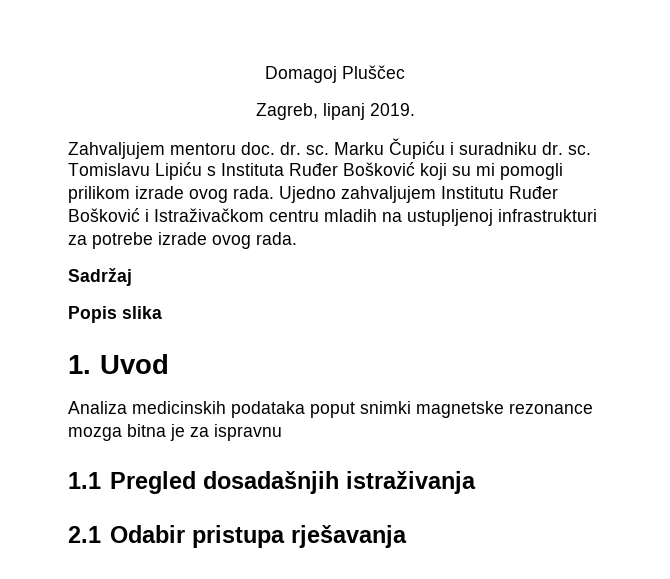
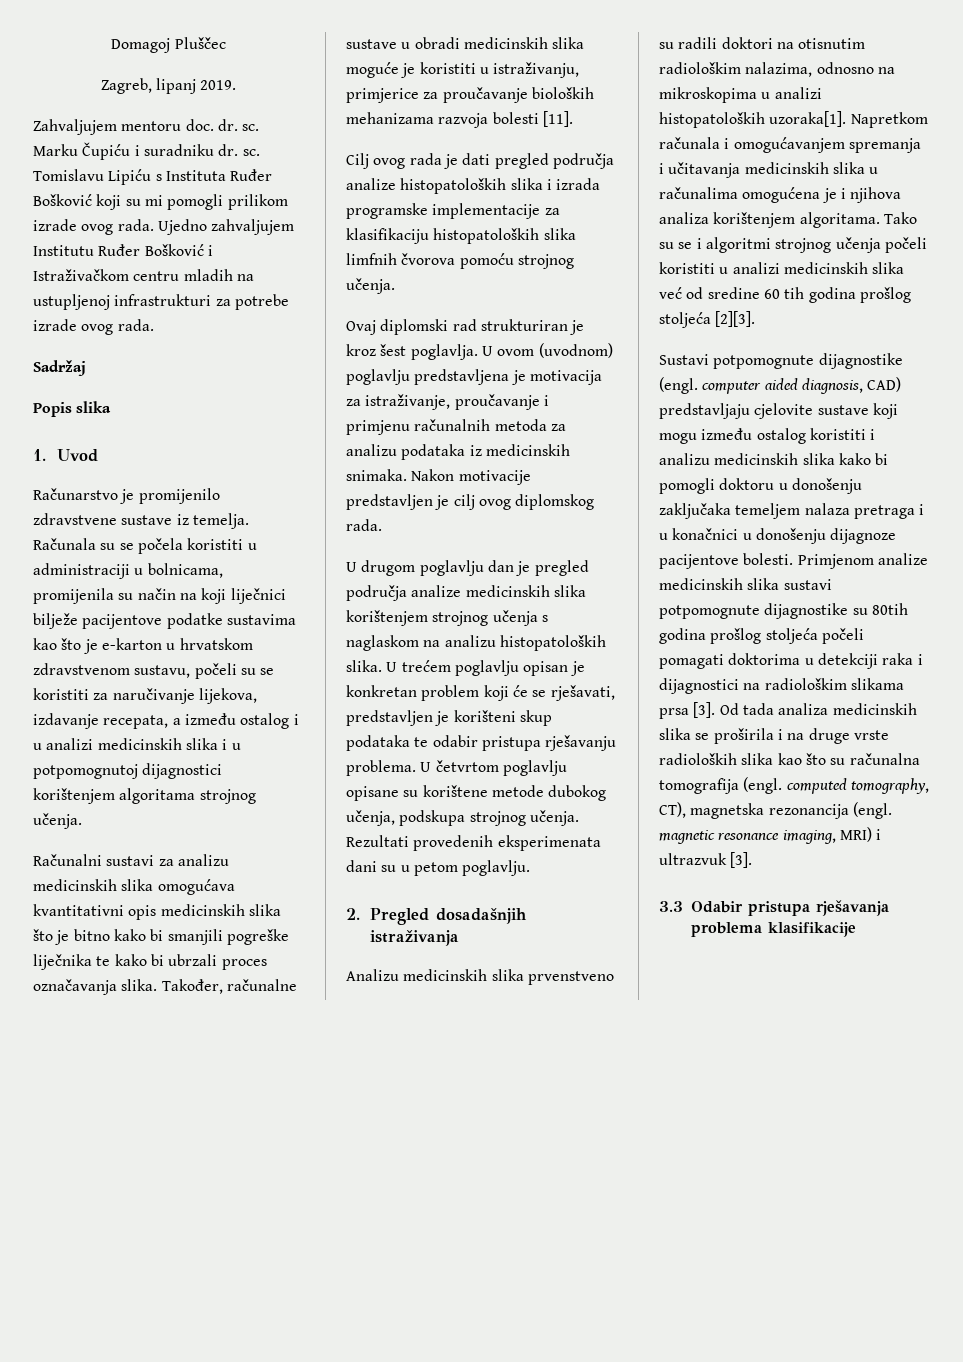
[68,401,593,418] [68,424,282,441] [68,471,476,494] [68,526,101,543] Analiza medicinskih podataka poput snimki magnetske rezonance mozga bitna je za ispravnu // 1.1 Pregled dosadašnjih istraživanja // 2.1 -> [33,488,220,504] [33,513,249,529] [33,538,257,554] [33,563,223,579] [33,588,286,604] [33,613,296,629] [33,638,253,654] [33,663,275,679] [33,688,257,704] [33,713,299,729] [33,738,241,750] [33,763,223,779] [33,788,256,804] [33,813,82,829] [33,854,229,866] [33,879,235,895] [33,904,281,920] [33,929,289,945] [33,954,267,970] [33,979,297,995] [346,37,585,49] [346,62,580,78] [346,87,594,103] [346,111,573,128] [346,153,614,169] [346,178,601,194] [346,203,560,219] [346,228,576,244] [346,253,574,269] [346,278,395,294] [346,319,585,335] [346,343,613,360] [346,369,602,385] [346,394,549,410] [346,419,566,435] [346,444,570,460] [346,469,531,485] [346,494,595,510] [346,519,382,531] [346,560,589,576] [346,585,586,601] [346,610,548,626] [346,635,606,651] [346,660,585,676] [346,685,615,701] [346,710,552,726] [346,735,617,751] [346,760,567,776] [346,785,607,801] [346,810,579,826] [346,835,601,851] [346,860,531,876] [346,908,528,925] [370,930,460,946] [346,969,614,985] [659,37,866,49] [659,62,895,77] [659,87,822,103] [659,111,928,128] [659,137,921,153] [659,162,879,178] [659,187,902,203] [659,212,917,228] [659,237,927,253] [659,262,905,274] [659,287,911,303] [659,311,756,328] [659,353,903,369] [659,377,902,394] [659,403,898,419] [659,428,876,444] [659,453,889,465] [659,478,862,494] [659,503,925,519] [659,528,897,544] [659,553,928,569] [659,578,832,590] [659,603,908,619] [659,628,864,644] [659,653,923,669] [659,678,904,694] [659,702,917,719] [659,728,889,744] [659,753,920,765] [659,777,929,794] [659,802,892,819] [659,827,882,844] [659,852,753,868] [659,901,683,912] Računarstvo je promijenilo zdravstvene sustave iz temelja. Računala su se počela koristiti u administraciji u bolnicama, promijenila su način na koji liječnici bilježe pacijentove podatke sustavima kao što je e-karton u hrvatskom zdravstvenom sustavu, počeli su se koristiti za naručivanje lijekova, izdavanje recepata, a između ostalog i u analizi medicinskih slika i u potpomognutoj dijagnostici korištenjem algoritama strojnog učenja. // Računalni sustavi za analizu medicinskih slika omogućava kvantitativni opis medicinskih slika što je bitno kako bi smanjili pogreške liječnika te kako bi ubrzali proces označavanja slika. Također, računalne sustave u obradi medicinskih slika moguće je koristiti u istraživanju, primjerice za proučavanje bioloških mehanizama razvoja bolesti [11]. // Cilj ovog rada je dati pregled područja analize histopatoloških slika i izrada programske implementacije za klasifikaciju histopatoloških slika limfnih čvorova pomoću strojnog učenja. // Ovaj diplomski rad strukturiran je kroz šest poglavlja. U ovom (uvodnom) poglavlju predstavljena je motivacija za istraživanje, proučavanje i primjenu računalnih metoda za analizu podataka iz medicinskih snimaka. Nakon motivacije predstavljen je cilj ovog diplomskog rada. // U drugom poglavlju dan je pregled područja analize medicinskih slika korištenjem strojnog učenja s naglaskom na analizu histopatoloških slika. U trećem poglavlju opisan je konkretan problem koji će se rješavati, predstavljen je korišteni skup podataka te odabir pristupa rješavanju problema. U četvrtom poglavlju opisane su korištene metode dubokog učenja, podskupa strojnog učenja. Rezultati provedenih eksperimenata dani su u petom poglavlju. // 2. Pregled dosadašnjih istraživanja // Analizu medicinskih slika prvenstveno su radili doktori na otisnutim radiološkim nalazima, odnosno na mikroskopima u analizi histopatoloških uzoraka[1]. Napretkom računala i omogućavanjem spremanja i učitavanja medicinskih slika u računalima omogućena je i njihova analiza korištenjem algoritama. Tako su se i algoritmi strojnog učenja počeli koristiti u analizi medicinskih slika već od sredine 60 tih godina prošlog stoljeća [2][3]. // Sustavi potpomognute dijagnostike (engl. computer aided diagnosis, CAD) predstavljaju cjelovite sustave koji mogu između ostalog koristiti i analizu medicinskih slika kako bi pomogli doktoru u donošenju zaključaka temeljem nalaza pretraga i u konačnici u donošenju dijagnoze pacijentove bolesti. Primjenom analize medicinskih slika sustavi potpomognute dijagnostike su 80tih godina prošlog stoljeća počeli pomagati doktorima u detekciji raka i dijagnostici na radiološkim slikama prsa [3]. Od tada analiza medicinskih slika se proširila i na druge vrste radioloških slika kao što su računalna tomografija (engl. computed tomography, CT), magnetska rezonancija (engl. magnetic resonance imaging, MRI) i ultrazvuk [3]. // 3.3
(407, 536) none -> [691,922,856,937] problema klasifikacije

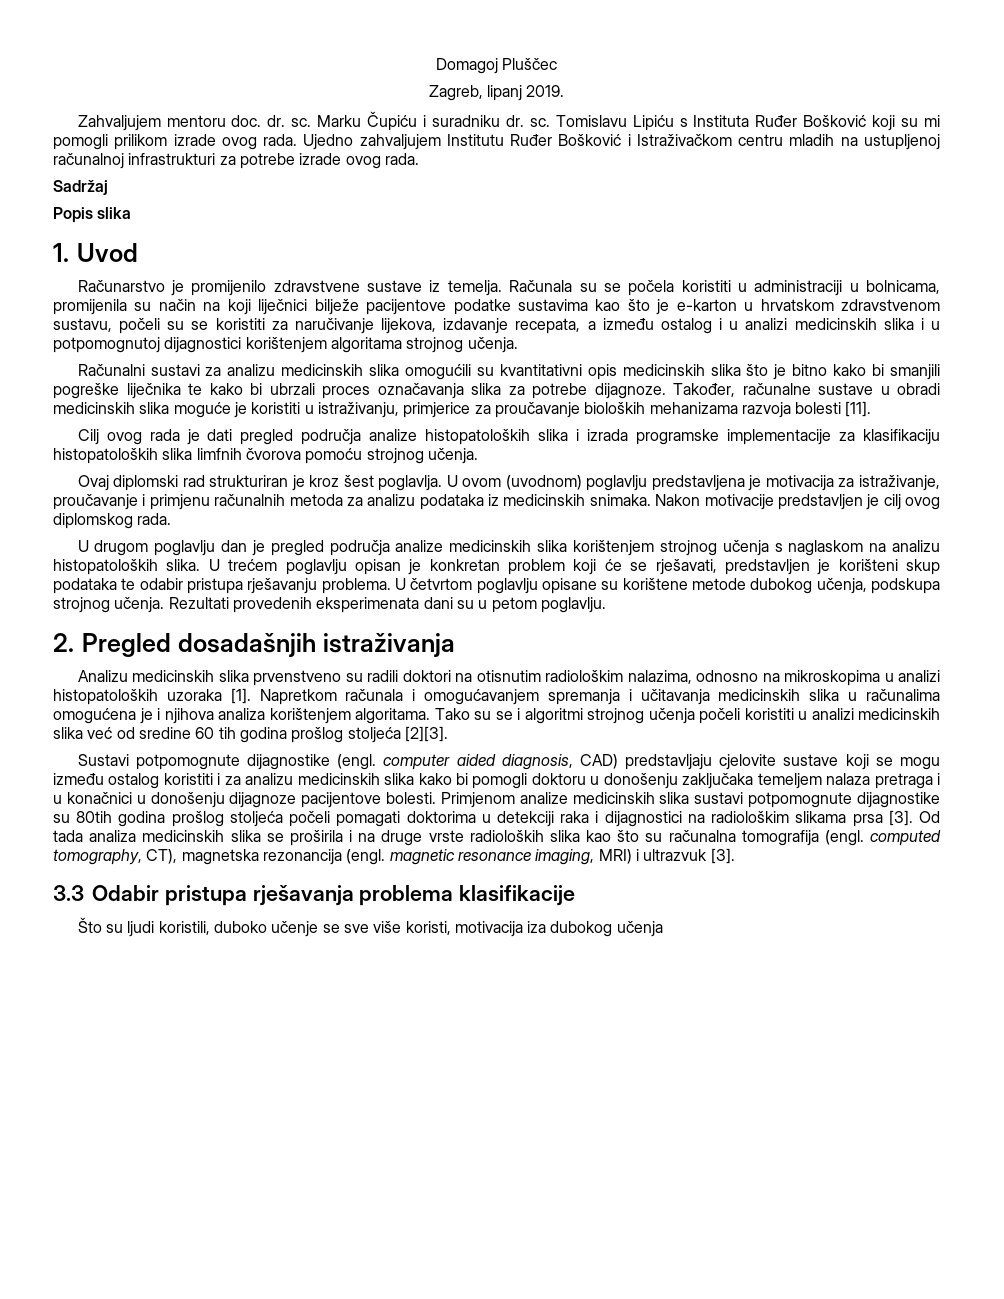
(110, 302) none -> [53,153,124,169] računalnoj
[157,879,235,895] omogućava -> [405,364,494,380] omogućili su
[121,979,158,991] slika. -> [471,383,666,399] slika za potrebe dijagnoze.
[769,111,847,127] uzoraka[1]. -> [166,688,251,704] uzoraka [1].
(898, 411) none -> [875,757,893,766] se
(876, 434) none -> [224,776,241,785] za
(856, 929) none -> [77,917,663,937] // Što su ljudi koristili, duboko učenje se sve više koristi, motivacija iza dubokog učenja

